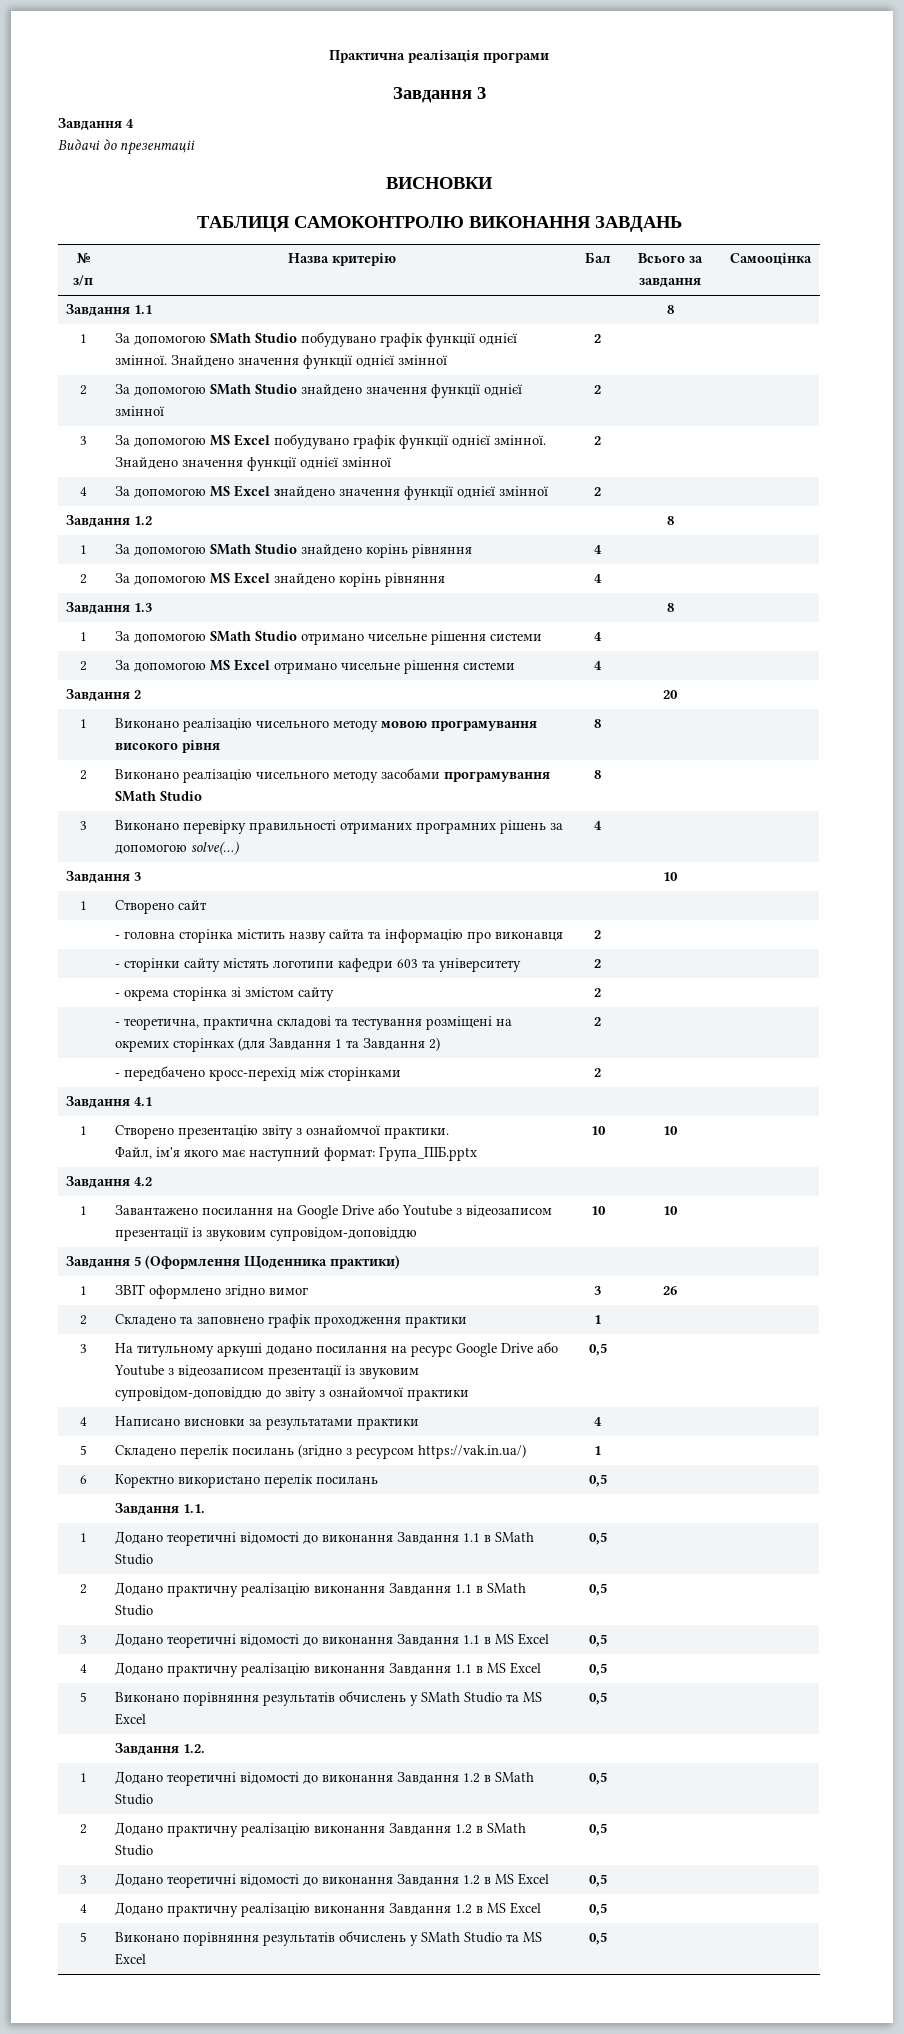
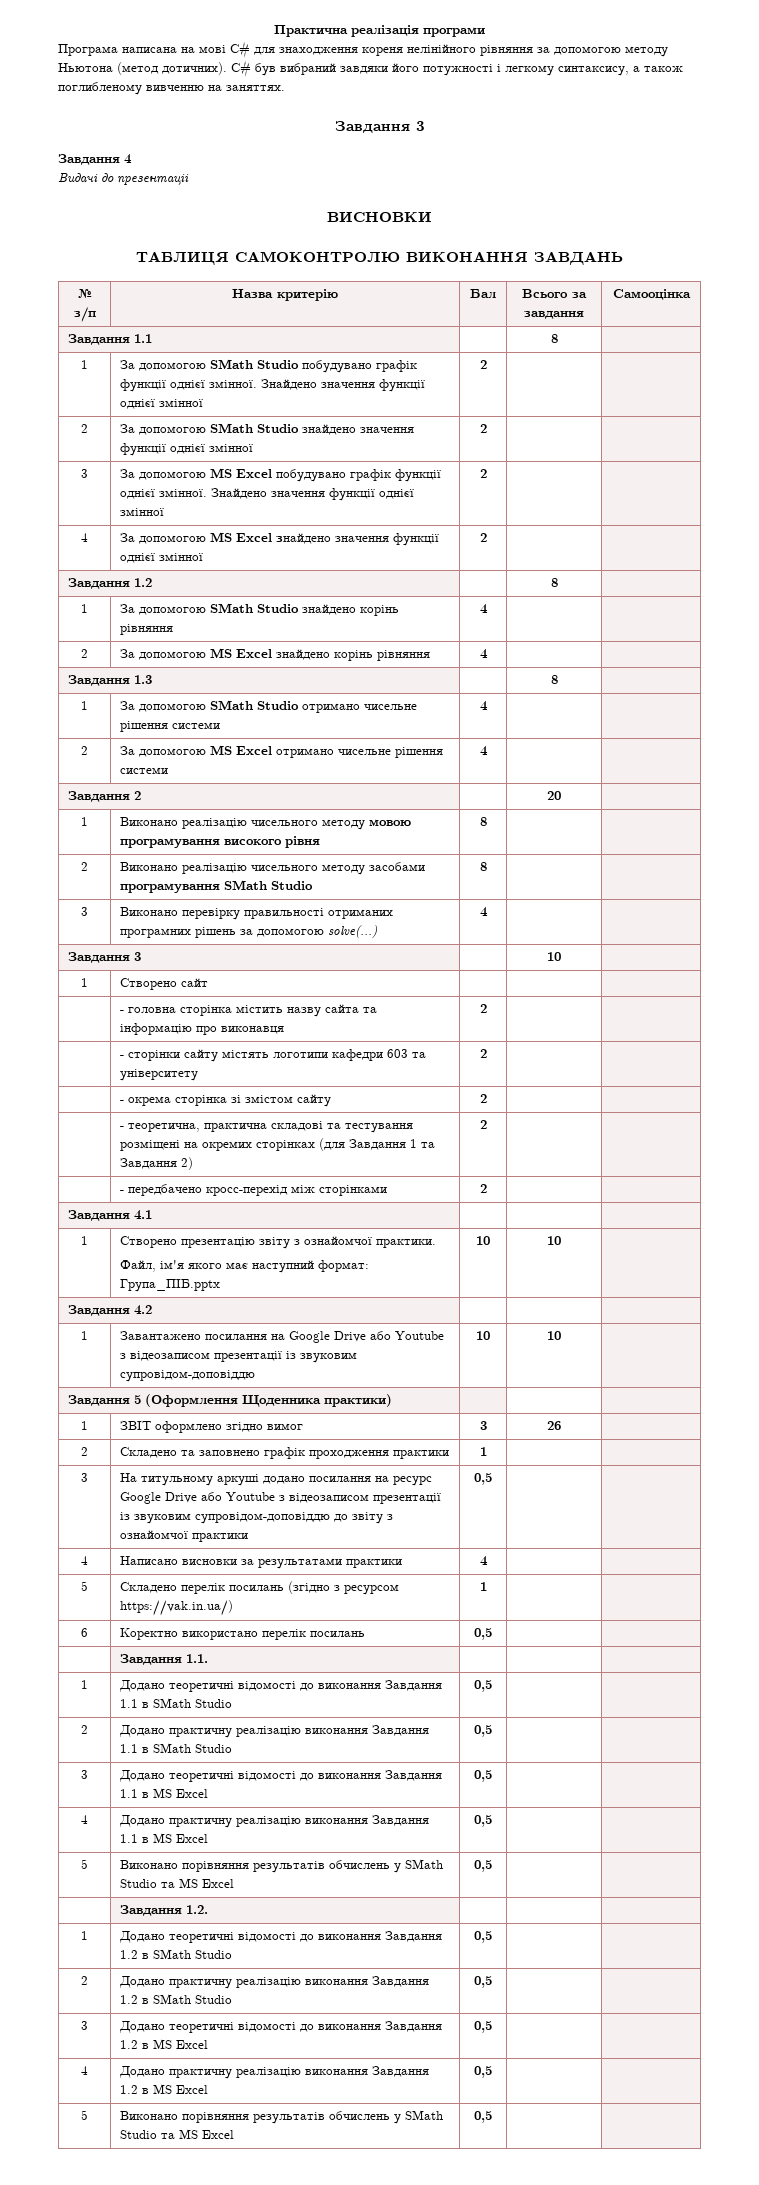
(549, 57) none -> [58,41,668,58] [58,60,683,77] [58,82,285,95] // Програма написана на мові C# для знаходження кореня нелінійного рівняння за допомогою методу Ньютона (метод дотичних). C# був вибраний завдяки його потужності і легкому синтаксису, а також поглибленому вивченню на заняттях.

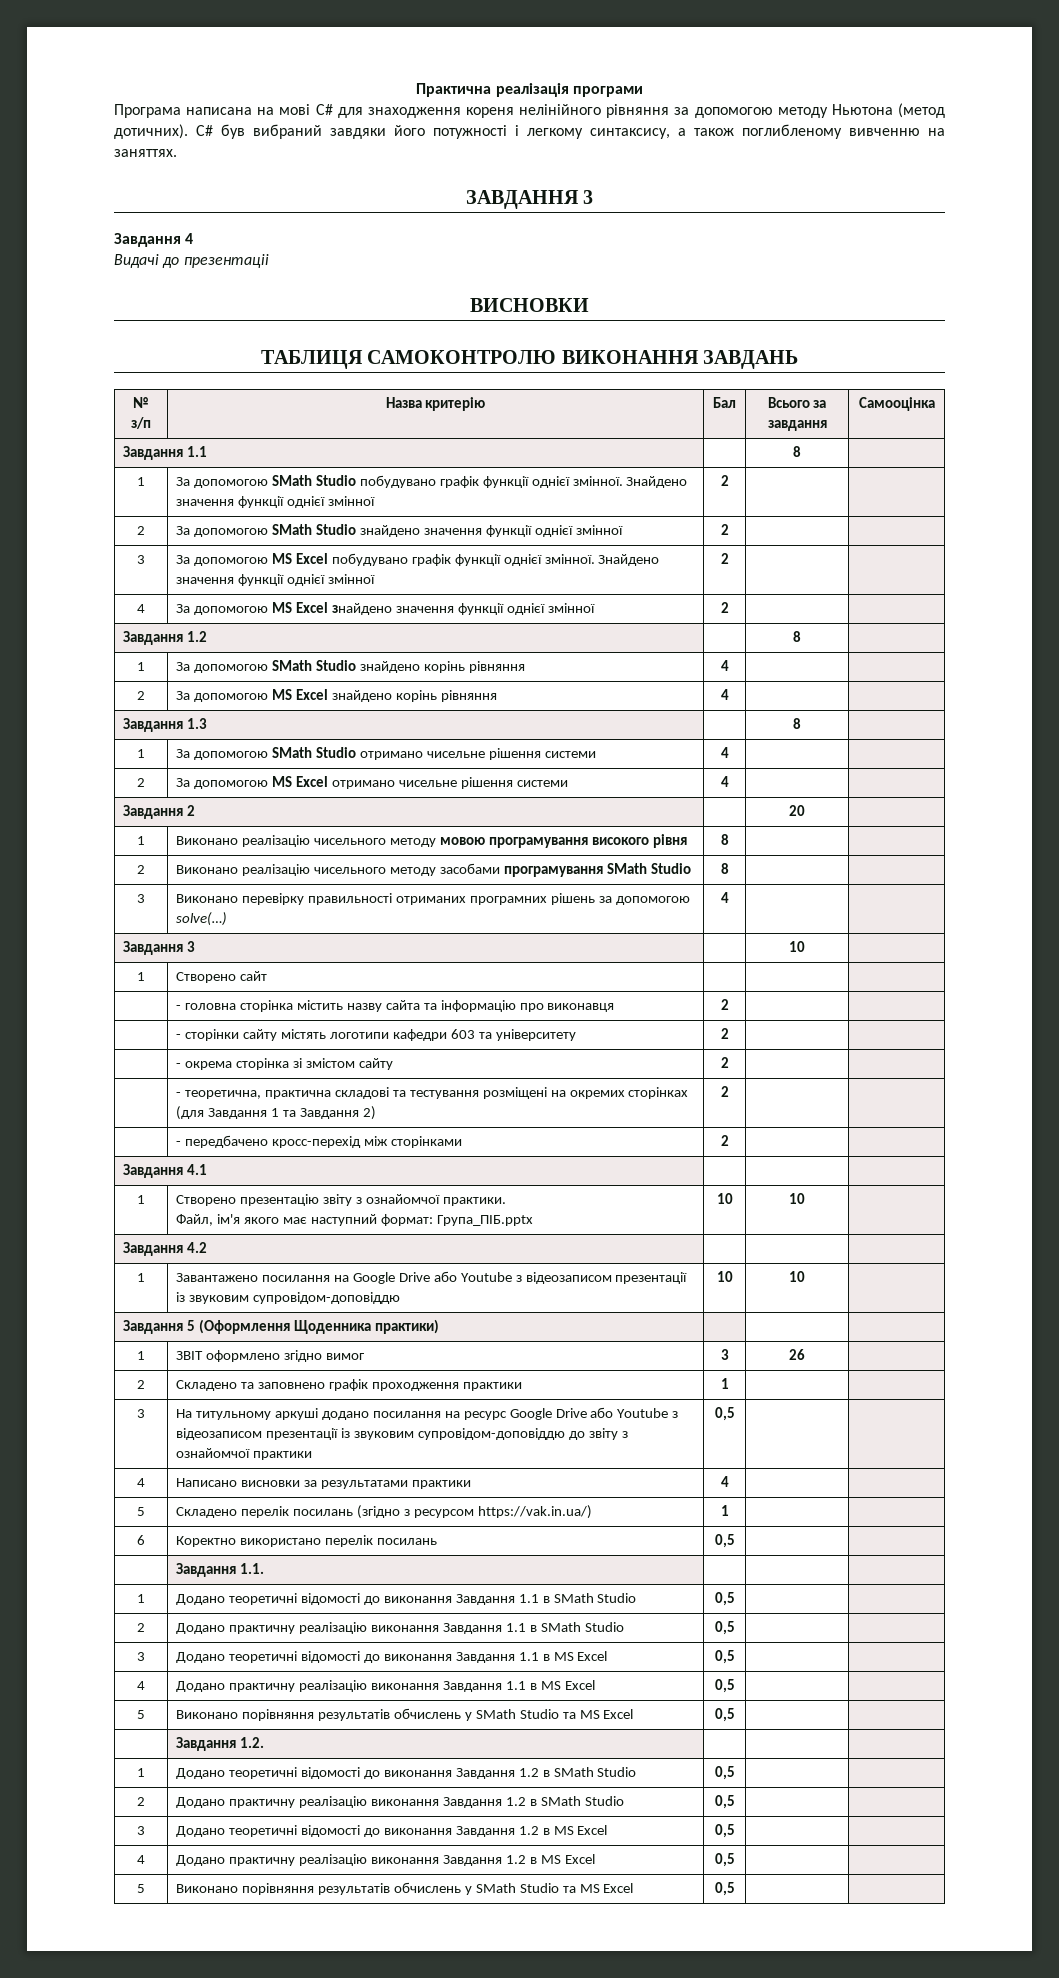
[334,121,410,133] Завдання -> [465,190,579,209] ЗАВДАННЯ

